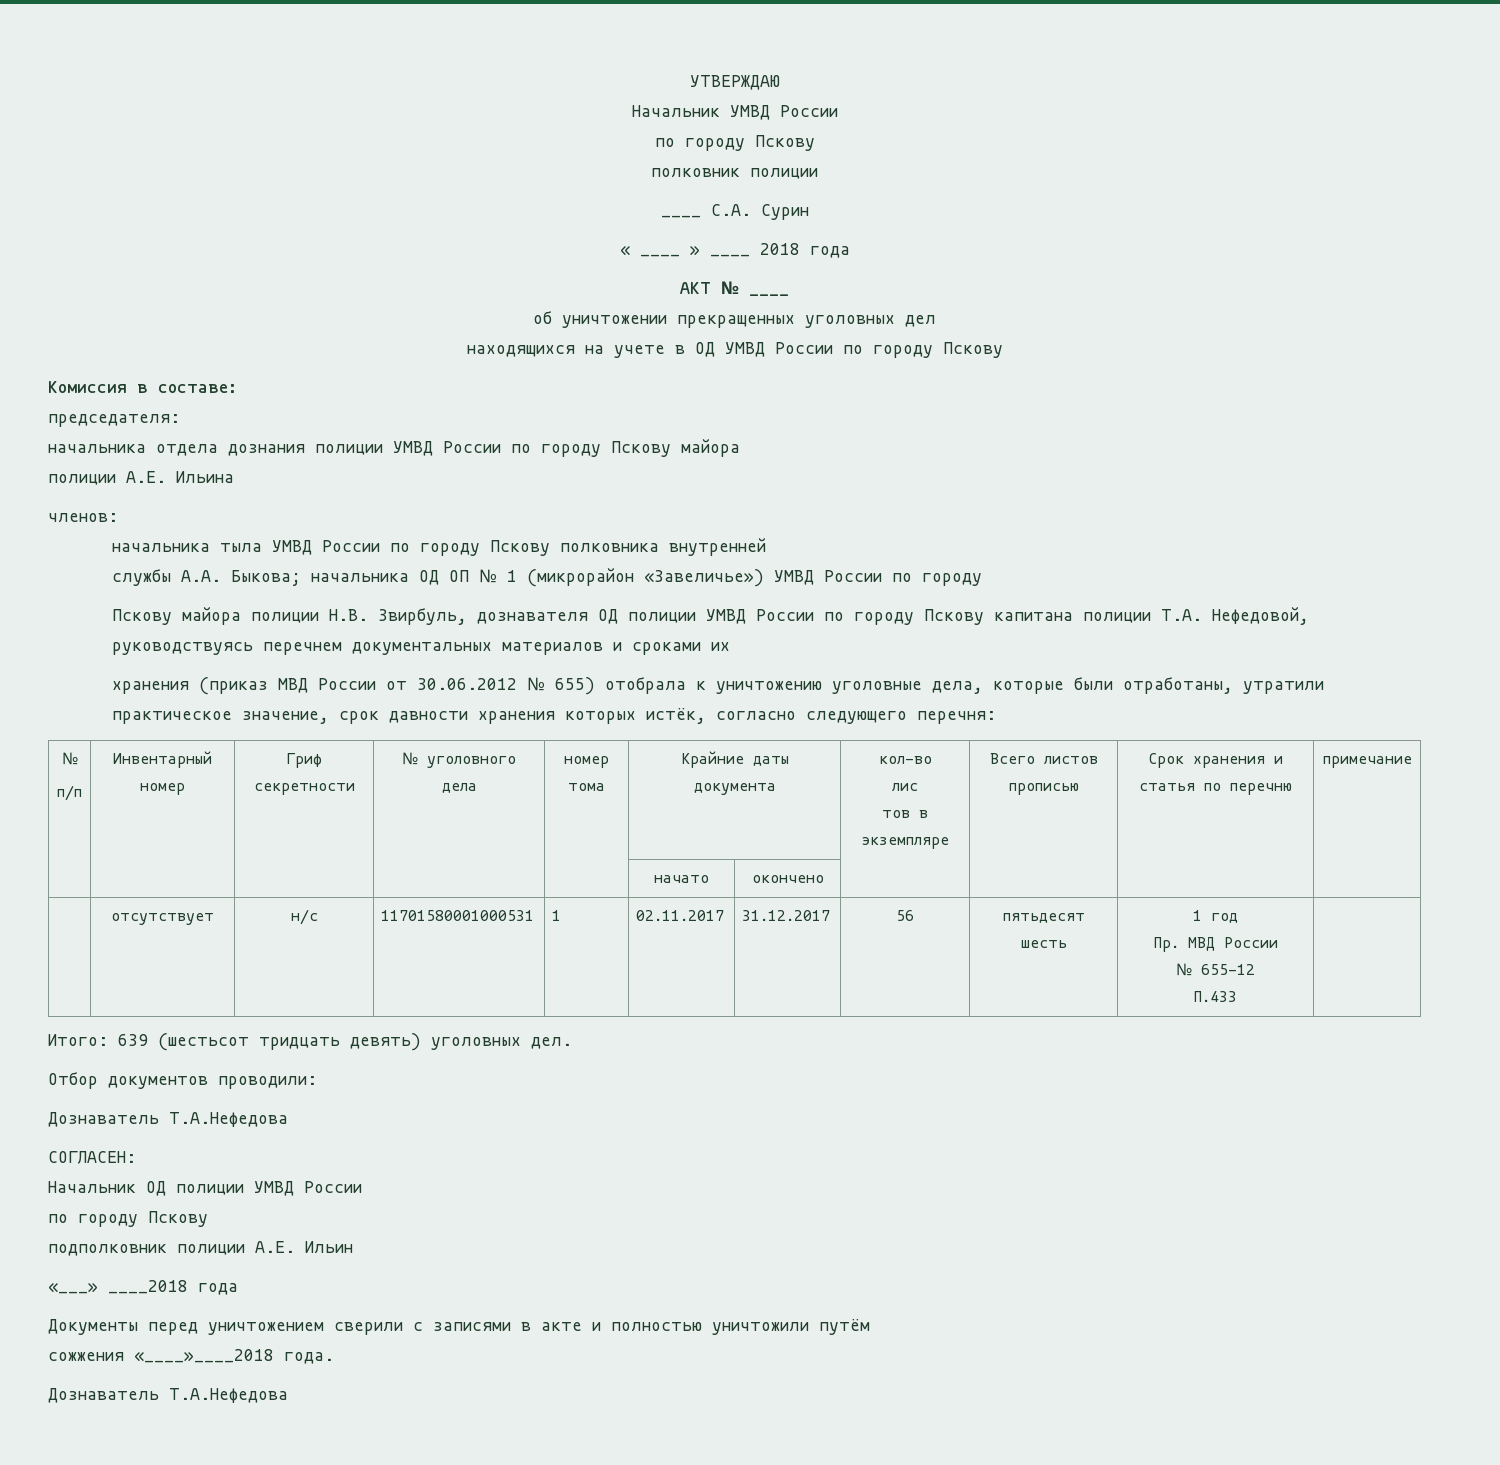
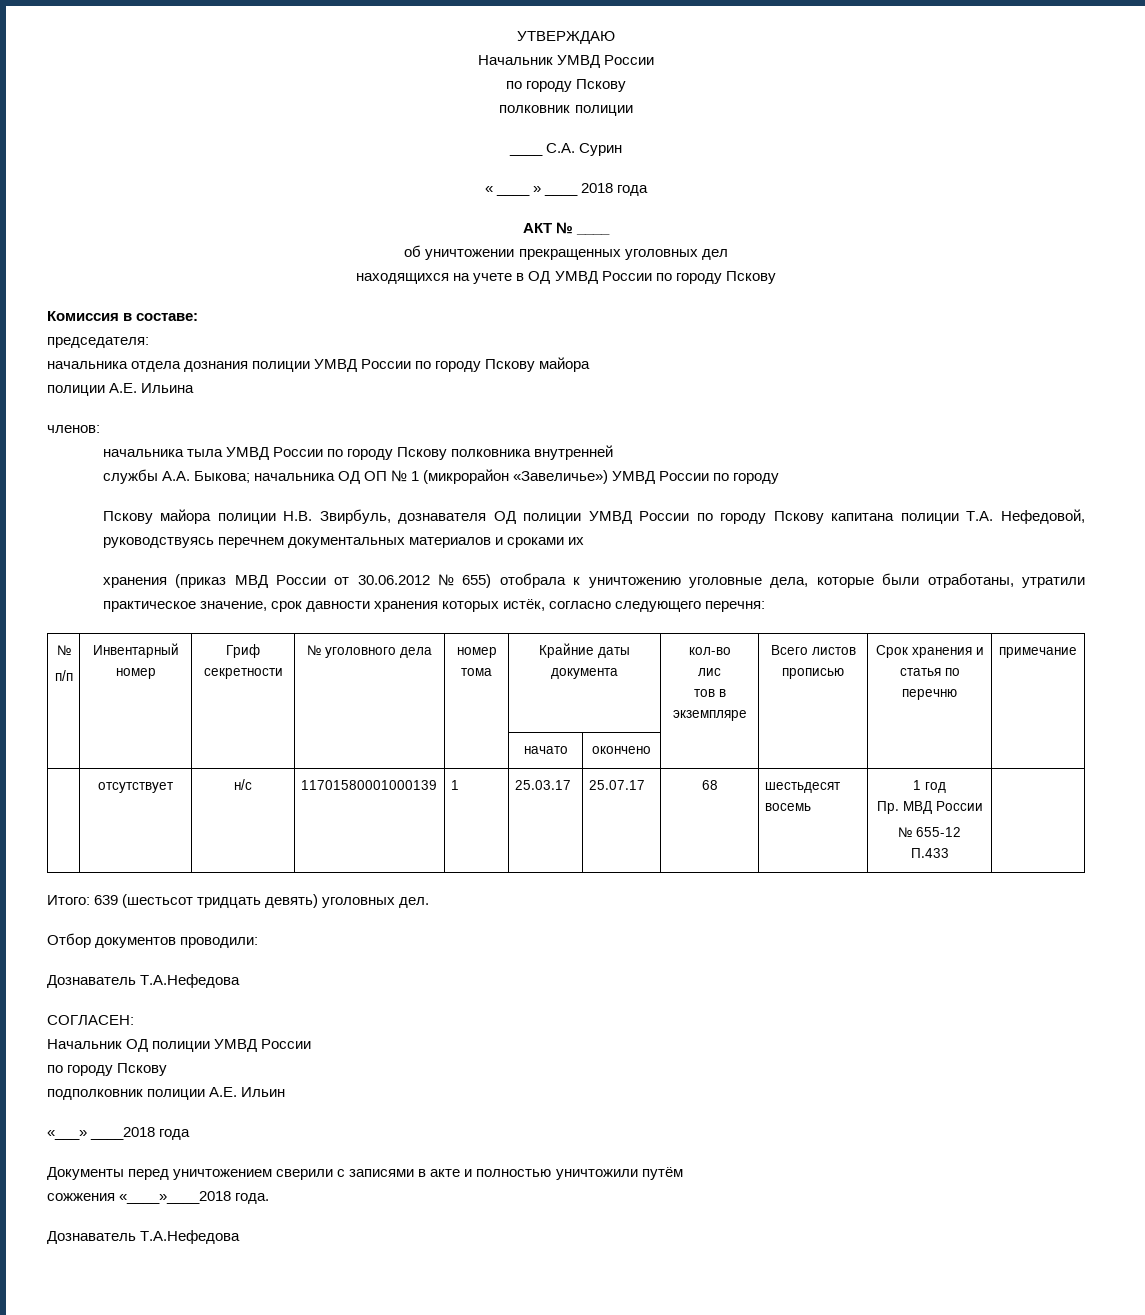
[381,910,535,921] [552,910,562,921] [636,910,725,921] [742,910,831,921] [896,910,914,921] [1002,913,1085,923] [1020,940,1067,948] 11701580001000531 | 1 | 02.11.2017 | 31.12.2017 | 56 | пятьдесят шесть -> [300,780,437,790] [450,780,459,790] [514,780,571,790] [588,780,645,790] [701,780,718,790] [764,782,840,793] [764,803,811,811] 11701580001000139 | 1 | 25.03.17 | 25.07.17 | 68 | шестьдесят восемь

